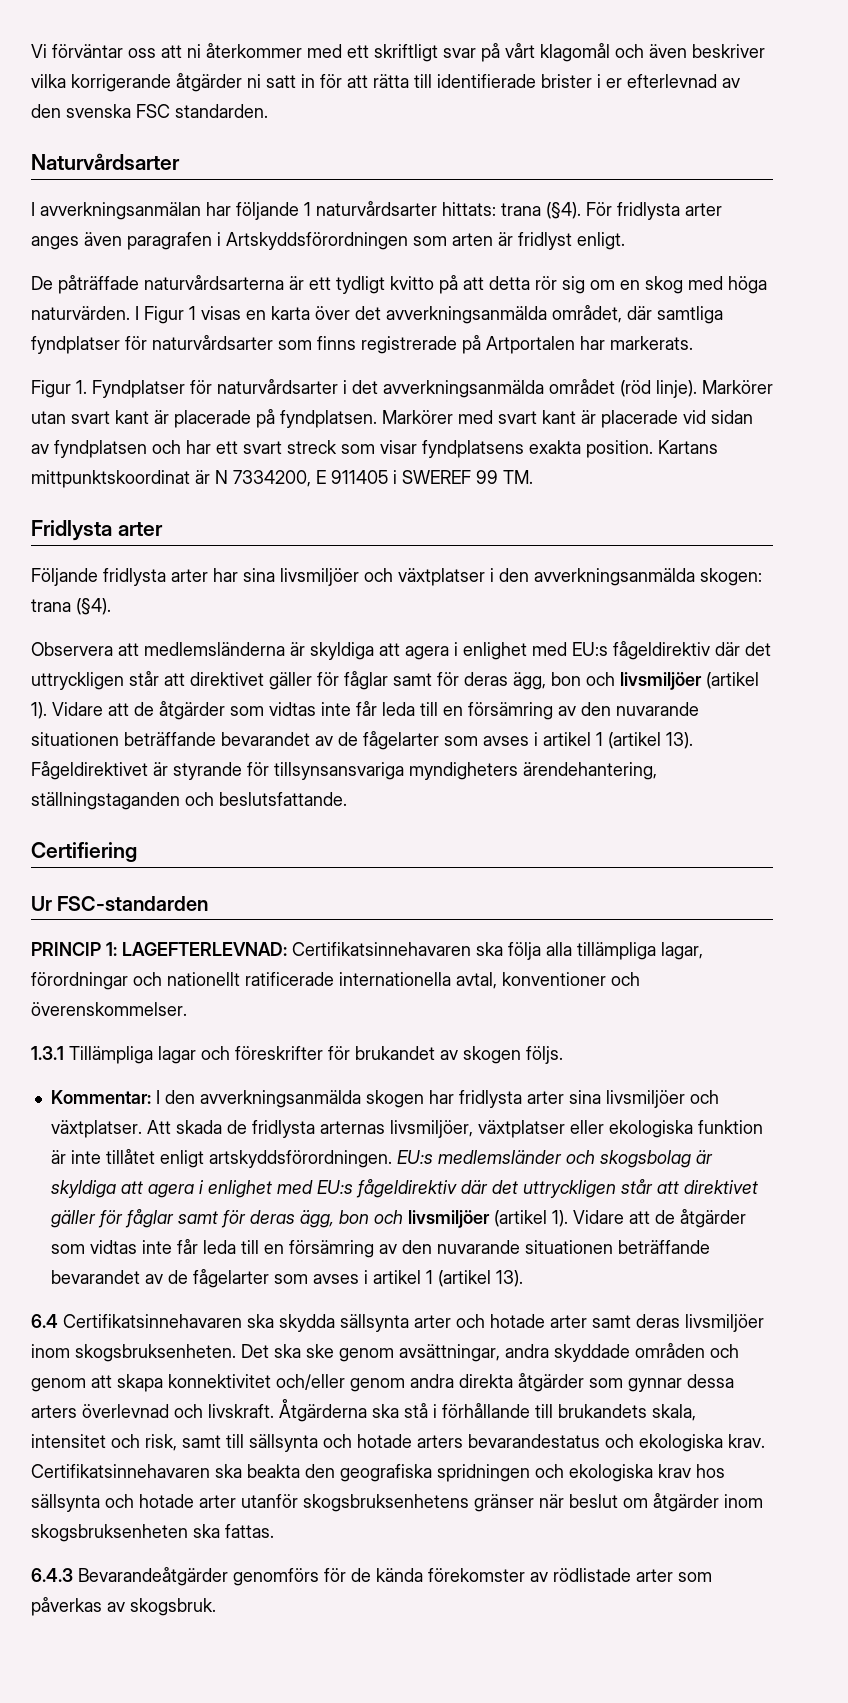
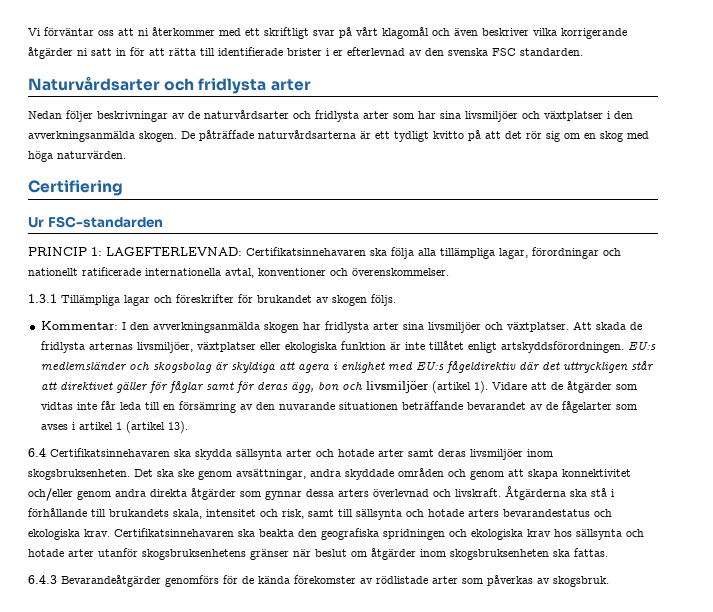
[31,201,722,220] [31,232,625,250] // I avverkningsanmälan har följande 1 naturvårdsarter hittats: trana (§4). För fridlysta arter anges även paragrafen i Artskyddsförordningen som arten är fridlyst enligt. // -> [164,78,311,94] [28,110,633,122] [28,131,177,142] och fridlysta arter // Nedan följer beskrivningar av de naturvårdsarter och fridlysta arter som har sina livsmiljöer och växtplatser i den avverkningsanmälda skogen.
[489,276,530,290] detta -> [505,131,522,139] det
[135,305,723,324] [31,335,693,354] [31,379,773,398] [31,409,753,428] [31,440,718,458] [31,470,533,488] [31,520,163,541] [31,568,762,586] [31,598,111,615] [31,641,771,660] [31,671,759,690] [31,701,699,720] [31,731,693,750] [31,761,657,780] [31,792,347,810] I Figur 1 visas en karta över det avverkningsanmälda området, där samtliga fyndplatser för naturvårdsarter som finns registrerade på Artportalen har markerats. // Figur 1. Fyndplatser för naturvårdsarter i det avverkningsanmälda området (röd linje). Markörer utan svart kant är placerade på fyndplatsen. Markörer med svart kant är placerade vid sidan av fyndplatsen och har ett svart streck som visar fyndplatsens exakta position. Kartans mittpunktskoordinat är N 7334200, E 911405 i SWEREF 99 TM. // Fridlysta arter // Följande fridlysta arter har sina livsmiljöer och växtplatser i den avverkningsanmälda skogen: trana (§4). // Observera att medlemsländerna är skyldiga att agera i enlighet med EU:s fågeldirektiv där det uttryckligen står att direktivet gäller för fåglar samt för deras ägg, bon och livsmiljöer (artikel 1). Vidare att de åtgärder som vidtas inte får leda till en försämring av den nuvarande situationen beträffande bevarandet av de fågelarter som avses i artikel 1 (artikel 13). Fågeldirektivet är styrande för tillsynsansvariga myndigheters ärendehantering, ställningstaganden och beslutsfattande. -> (126, 155) none

